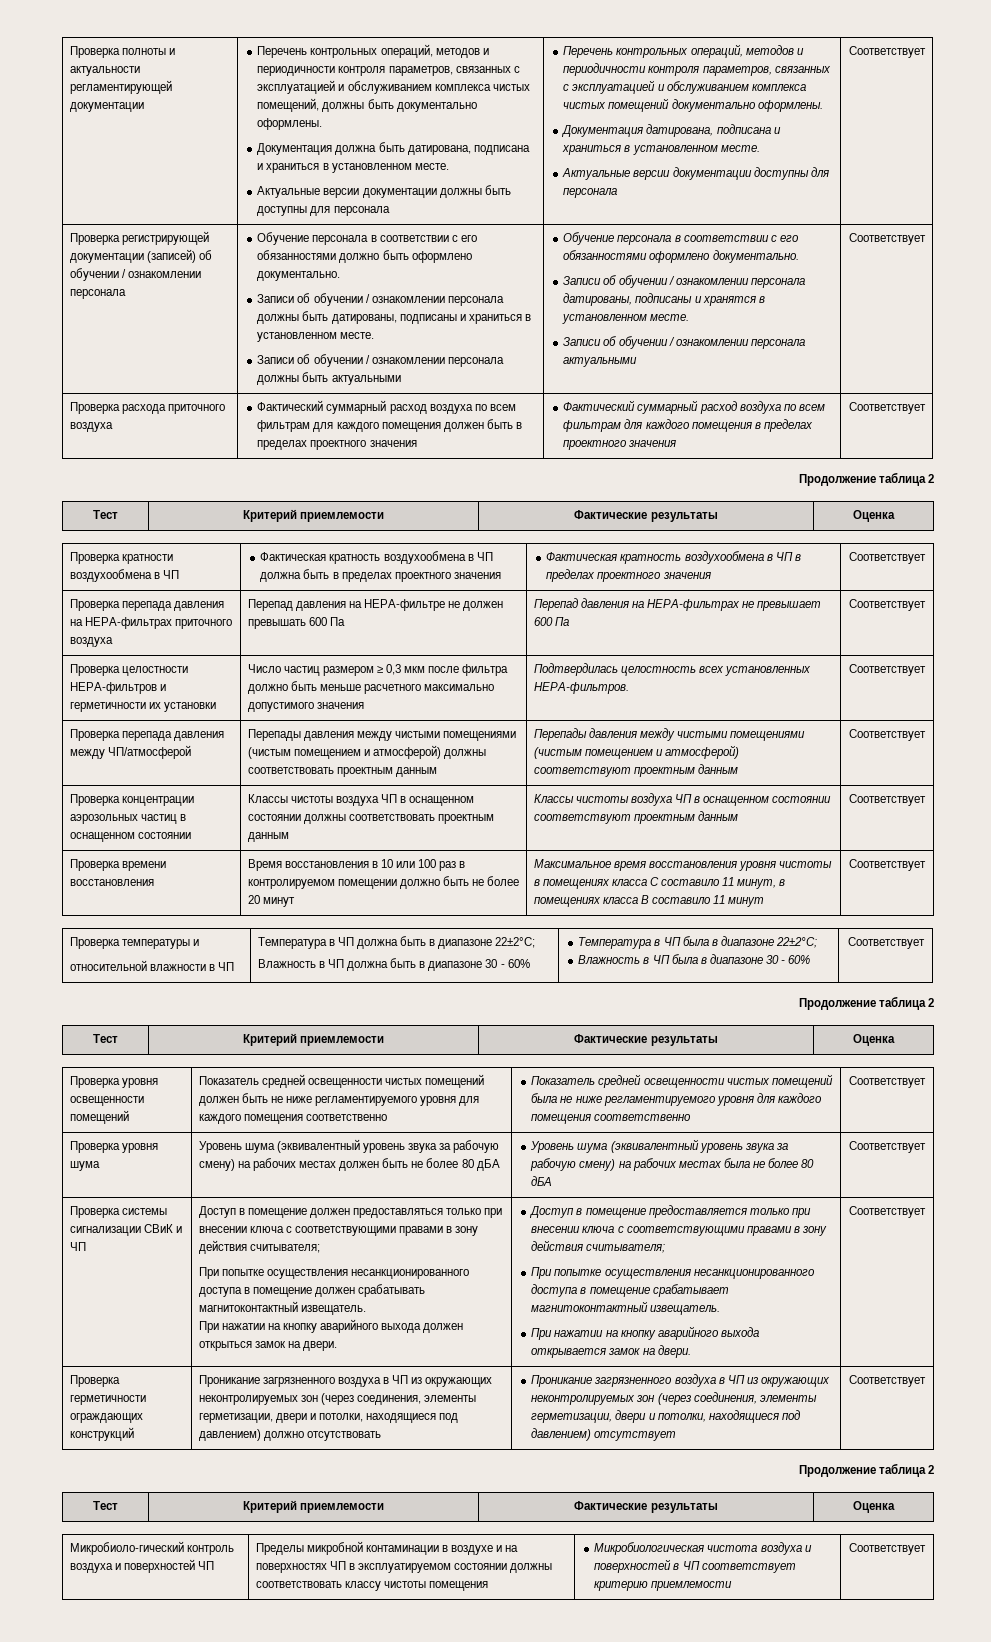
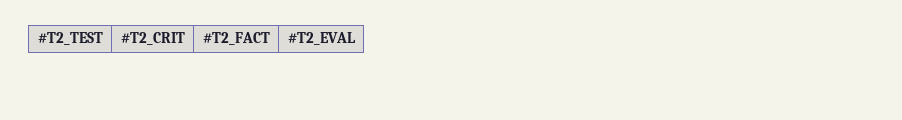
[69,46,175,58] [69,66,140,76] [69,80,172,94] [69,102,144,112] [257,44,489,58] [257,66,520,76] [257,80,530,94] [257,98,477,112] [257,118,323,130] [257,142,530,155] [257,163,449,173] [257,185,511,198] [257,206,390,216] [563,44,804,58] [563,63,831,76] [563,80,806,94] [563,98,823,112] [561,124,781,137] [562,145,760,155] [562,167,829,180] [563,188,618,198] [848,46,926,58] [69,231,209,245] [69,249,212,263] [69,268,201,281] [69,289,126,299] [257,232,477,245] [257,250,472,263] [257,271,341,281] [257,293,504,306] [257,311,531,324] [257,332,375,342] [257,354,504,367] [257,372,401,385] [563,232,799,245] [563,250,799,263] [563,275,805,288] [563,293,765,306] [562,314,690,324] [563,336,805,349] [563,357,638,367] [848,233,926,245] [69,402,225,414] [69,422,113,432] [257,400,516,414] [257,419,522,432] [257,440,417,450] [563,400,825,414] [563,419,813,432] [563,440,677,450] [848,402,926,414] [798,472,934,486] [93,510,118,519] [242,509,385,522] [574,510,718,522] [853,510,895,522] [69,552,173,564] [69,569,179,582] [260,551,493,564] [260,569,501,582] [546,551,801,564] [546,569,711,582] [849,552,926,564] [69,599,224,611] [69,617,232,629] [69,637,113,647] [247,599,504,611] [247,617,345,629] [533,598,822,611] [533,617,569,626] [849,599,926,611] [69,664,188,676] [69,682,166,694] [69,702,216,712] [247,664,509,676] [247,681,495,694] [247,702,364,712] [533,663,812,676] [533,682,629,694] [849,664,926,676] [69,729,224,741] [69,745,191,759] [247,729,517,741] [247,745,487,759] [247,767,437,777] [533,728,806,741] [533,745,740,759] [533,764,738,777] [849,729,926,741] [69,794,194,806] [69,814,186,824] [69,832,191,842] [247,794,475,806] [247,814,495,824] [247,832,289,842] [533,793,832,806] [533,811,738,824] [849,794,926,806] [69,859,166,871] [69,879,154,886] [247,859,466,871] [247,876,520,889] [247,895,295,907] [533,859,833,871] [533,877,786,889] [533,895,765,907] [849,859,926,871] [69,937,199,949] [69,960,235,971] [257,936,536,949] [257,958,530,971] [578,936,817,949] [578,954,811,964] [847,937,925,949] [798,996,934,1010] [93,1034,118,1043] [242,1033,385,1046] [574,1034,718,1046] [853,1034,895,1046] [69,1076,158,1088] [69,1096,144,1106] [69,1110,129,1124] [198,1074,485,1088] [198,1093,480,1106] [198,1114,387,1124] [531,1074,833,1088] [531,1093,822,1106] [531,1114,692,1124] [849,1076,926,1088] [69,1141,158,1153] [69,1161,100,1171] [198,1139,500,1153] [198,1158,500,1171] [530,1139,788,1153] [530,1158,815,1171] [531,1176,553,1186] [849,1141,926,1153] [69,1206,167,1218] [69,1224,182,1236] [69,1242,86,1251] [198,1206,503,1218] [198,1226,479,1236] [198,1240,320,1254] [198,1267,470,1279] [198,1284,426,1297] [198,1301,366,1315] [198,1319,464,1333] [198,1341,338,1351] [529,1205,811,1218] [531,1226,827,1236] [531,1240,666,1253] [531,1267,815,1279] [531,1284,729,1297] [531,1301,721,1315] [531,1326,759,1340] [531,1345,691,1358] [849,1206,926,1218] [69,1375,120,1387] [69,1395,146,1405] [69,1413,143,1423] [69,1427,134,1441] [198,1375,493,1387] [198,1393,477,1405] [198,1413,459,1423] [198,1429,381,1441] [531,1374,830,1387] [531,1392,817,1405] [531,1410,800,1423] [531,1428,677,1441] [849,1375,926,1387] [798,1463,934,1477] [93,1501,118,1510] [242,1500,385,1513] [574,1501,718,1513] [853,1501,895,1513] [69,1541,234,1555] [69,1559,215,1573] [255,1541,519,1555] [255,1561,553,1573] [255,1581,489,1591] [594,1542,812,1555] [594,1559,796,1573] [594,1581,733,1591] [849,1543,926,1555] Проверка полноты и актуальности регламентирующей документации | Перечень контрольных операций, методов и периодичности контроля параметров, связанных с эксплуатацией и обслуживанием комплекса чистых помещений, должны быть документально оформлены. // Документация должна быть датирована, подписана и храниться в установленном месте. // Актуальные версии документации должны быть доступны для персонала | Перечень контрольных операций, методов и периодичности контроля параметров, связанных с эксплуатацией и обслуживанием комплекса чистых помещений документально оформлены. // Документация датирована, подписана и храниться в установленном месте. // Актуальные версии документации доступны для персонала | Соответствует // Проверка регистрирующей документации (записей) об обучении / ознакомлении персонала | Обучение персонала в соответствии с его обязанностями должно быть оформлено документально. // Записи об обучении / ознакомлении персонала должны быть датированы, подписаны и храниться в установленном месте. // Записи об обучении / ознакомлении персонала должны быть актуальными | Обучение персонала в соответствии с его обязанностями оформлено документально. // Записи об обучении / ознакомлении персонала датированы, подписаны и хранятся в установленном месте. // Записи об обучении / ознакомлении персонала актуальными | Соответствует // Проверка расхода приточного воздуха | Фактический суммарный расход воздуха по всем фильтрам для каждого помещения должен быть в пределах проектного значения | Фактический суммарный расход воздуха по всем фильтрам для каждого помещения в пределах проектного значения | Соответствует // Продолжение таблица 2 // Тест | Критерий приемлемости | Фактические результаты | Оценка // Проверка кратности воздухообмена в ЧП | Фактическая кратность воздухообмена в ЧП должна быть в пределах проектного значения | Фактическая кратность воздухообмена в ЧП в пределах проектного значения | Соответствует // Проверка перепада давления на НЕРА-фильтрах приточного воздуха | Перепад давления на HEPA-фильтре не должен превышать 600 Па | Перепад давления на HEPA-фильтрах не превышает 600 Па | Соответствует // Проверка целостности НЕРА-фильтров и герметичности их установки | Число частиц размером ≥ 0,3 мкм после фильтра должно быть меньше расчетного максимально допустимого значения | Подтвердилась целостность всех установленных HEPA-фильтров. | Соответствует // Проверка перепада давления между ЧП/атмосферой | Перепады давления между чистыми помещениями (чистым помещением и атмосферой) должны соответствовать проектным данным | Перепады давления между чистыми помещениями (чистым помещением и атмосферой) соответствуют проектным данным | Соответствует // Проверка концентрации аэрозольных частиц в оснащенном состоянии | Классы чистоты воздуха ЧП в оснащенном состоянии должны соответствовать проектным данным | Классы чистоты воздуха ЧП в оснащенном состоянии соответствуют проектным данным | Соответствует // Проверка времени восстановления | Время восстановления в 10 или 100 раз в контролируемом помещении должно быть не более 20 минут | Максимальное время восстановления уровня чистоты в помещениях класса С составило 11 минут, в помещениях класса В составило 11 минут | Соответствует // Проверка температуры и // относительной влажности в ЧП | Температура в ЧП должна быть в диапазоне 22±2°С; // Влажность в ЧП должна быть в диапазоне 30 - 60% | Температура в ЧП была в диапазоне 22±2°С; // Влажность в ЧП была в диапазоне 30 - 60% | Соответствует // Продолжение таблица 2 // Тест | Критерий приемлемости | Фактические результаты | Оценка // Проверка уровня освещенности помещений | Показатель средней освещенности чистых помещений должен быть не ниже регламентируемого уровня для каждого помещения соответственно | Показатель средней освещенности чистых помещений была не ниже регламентируемого уровня для каждого помещения соответственно | Соответствует // Проверка уровня шума | Уровень шума (эквивалентный уровень звука за рабочую смену) на рабочих местах должен быть не более 80 дБА | Уровень шума (эквивалентный уровень звука за рабочую смену) на рабочих местах была не более 80 дБА | Соответствует // Проверка системы сигнализации СВиК и ЧП | Доступ в помещение должен предоставляться только при внесении ключа с соответствующими правами в зону действия считывателя; // При попытке осуществления несанкционированного доступа в помещение должен срабатывать магнитоконтактный извещатель. // При нажатии на кнопку аварийного выхода должен открыться замок на двери. | Доступ в помещение предоставляется только при внесении ключа с соответствующими правами в зону действия считывателя; // При попытке осуществления несанкционированного доступа в помещение срабатывает магнитоконтактный извещатель. // При нажатии на кнопку аварийного выхода открывается замок на двери. | Соответствует // Проверка герметичности ограждающих конструкций | Проникание загрязненного воздуха в ЧП из окружающих неконтролируемых зон (через соединения, элементы герметизации, двери и потолки, находящиеся под давлением) должно отсутствовать | Проникание загрязненного воздуха в ЧП из окружающих неконтролируемых зон (через соединения, элементы герметизации, двери и потолки, находящиеся под давлением) отсутствует | Соответствует // Продолжение таблица 2 // Тест | Критерий приемлемости | Фактические результаты | Оценка // Микробиоло-гический контроль воздуха и поверхностей ЧП | Пределы микробной контаминации в воздухе и на поверхностях ЧП в эксплуатируемом состоянии должны соответствовать классу чистоты помещения | Микробиологическая чистота воздуха и поверхностей в ЧП соответствует критерию приемлемости | Соответствует -> [37,32,103,45] [120,32,185,45] [202,32,270,45] [287,32,356,45] #T2_TEST | #T2_CRIT | #T2_FACT | #T2_EVAL

